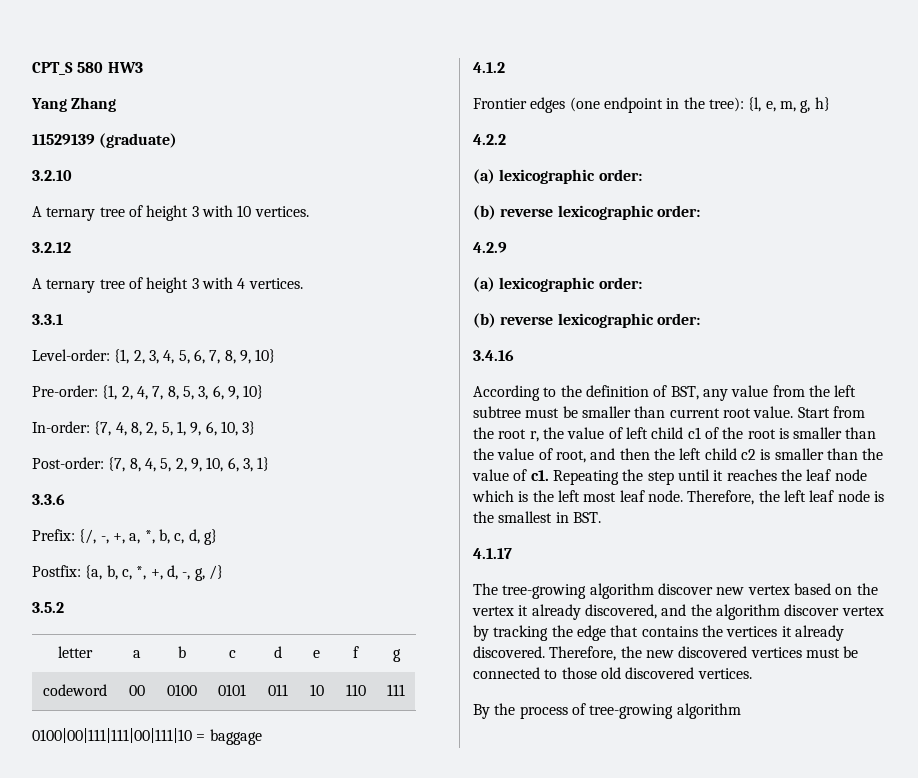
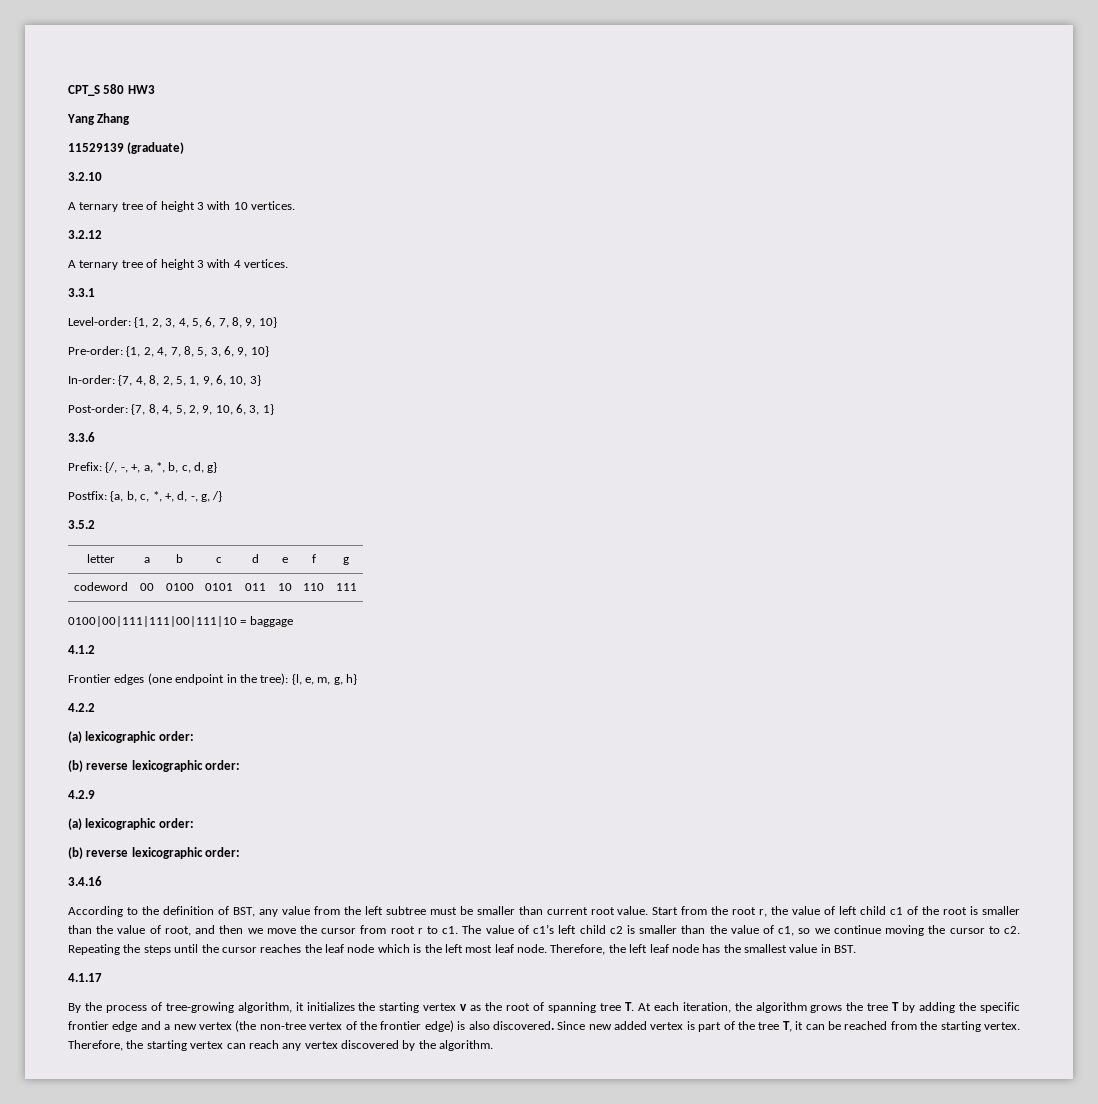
[653,448,675,460] the -> [247,924,555,934] we move the cursor from root r to c1. The value of c1’s
[530,469,724,485] c1. Repeating the step until it -> [778,925,1021,936] [68,944,257,955] c1, so we continue moving the cursor to c2. Repeating the steps until the cursor
[873,491,884,502] is -> [702,944,721,953] has
(553, 517) none -> [789,944,818,953] value
[473,583,878,599] [472,604,884,620] [473,625,844,641] [473,646,859,661] [473,667,752,679] // The tree-growing algorithm discover new vertex based on the vertex it already discovered, and the algorithm discover vertex by tracking the edge that contains the vertices it already discovered. Therefore, the new discovered vertices must be connected to those old discovered vertices. -> (102, 977) none
[676,703,741,719] algorithm -> [237,1002,1020,1013] [68,1020,1020,1032] [68,1040,494,1051] algorithm, it initializes the starting vertex v as the root of spanning tree T. At each iteration, the algorithm grows the tree T by adding the specific frontier edge and a new vertex (the non-tree vertex of the frontier edge) is also discovered. Since new added vertex is part of the tree T, it can be reached from the starting vertex. Therefore, the starting vertex can reach any vertex discovered by the algorithm.

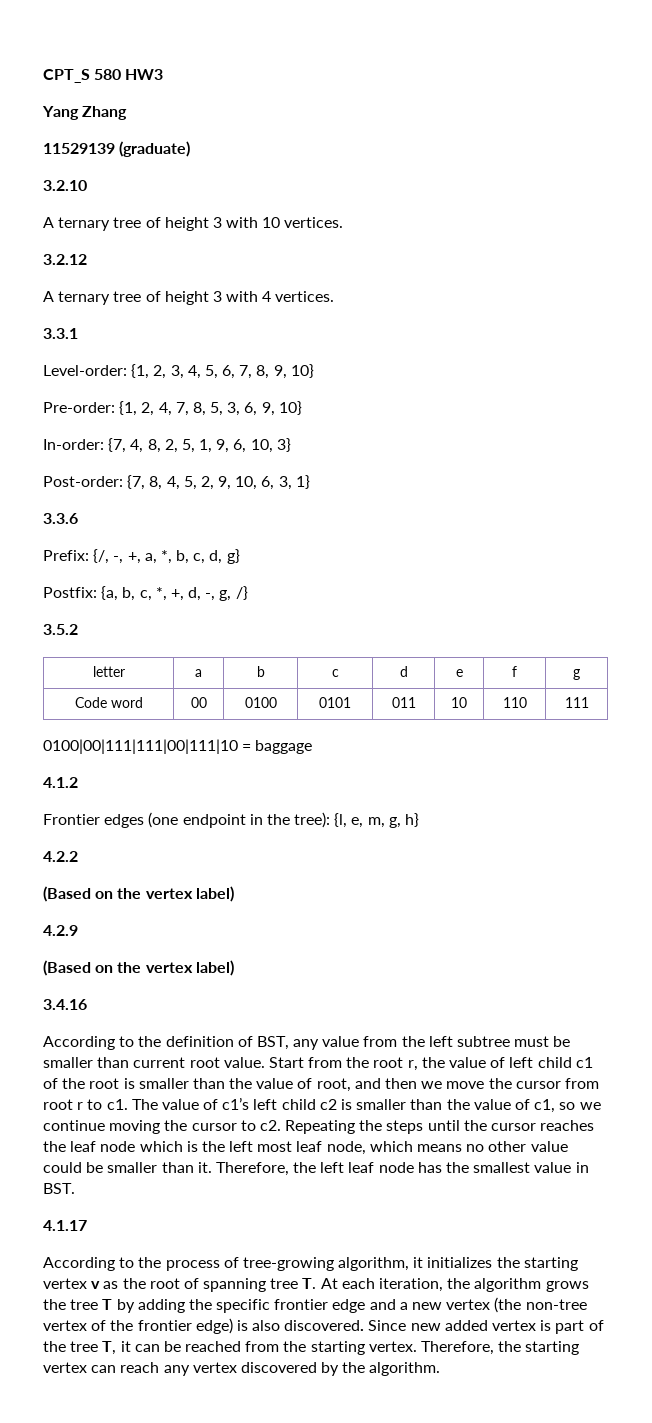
[74,582,128,591] codeword -> [74,697,143,708] Code word
[68,731,194,743] [68,760,241,772] [68,790,95,799] [68,818,194,830] [68,847,241,859] (a) lexicographic order: // (b) reverse lexicographic order: // 4.2.9 // (a) lexicographic order: // (b) reverse lexicographic order: -> [43,886,234,902] [43,925,78,936] [43,960,234,976] (Based on the vertex label) // 4.2.9 // (Based on the vertex label)
[517,944,547,953] node. -> [326,1141,568,1155] [43,1162,212,1173] node, which means no other value could be smaller than it.
[68,1003,81,1013] By -> [43,1257,135,1271] According to

